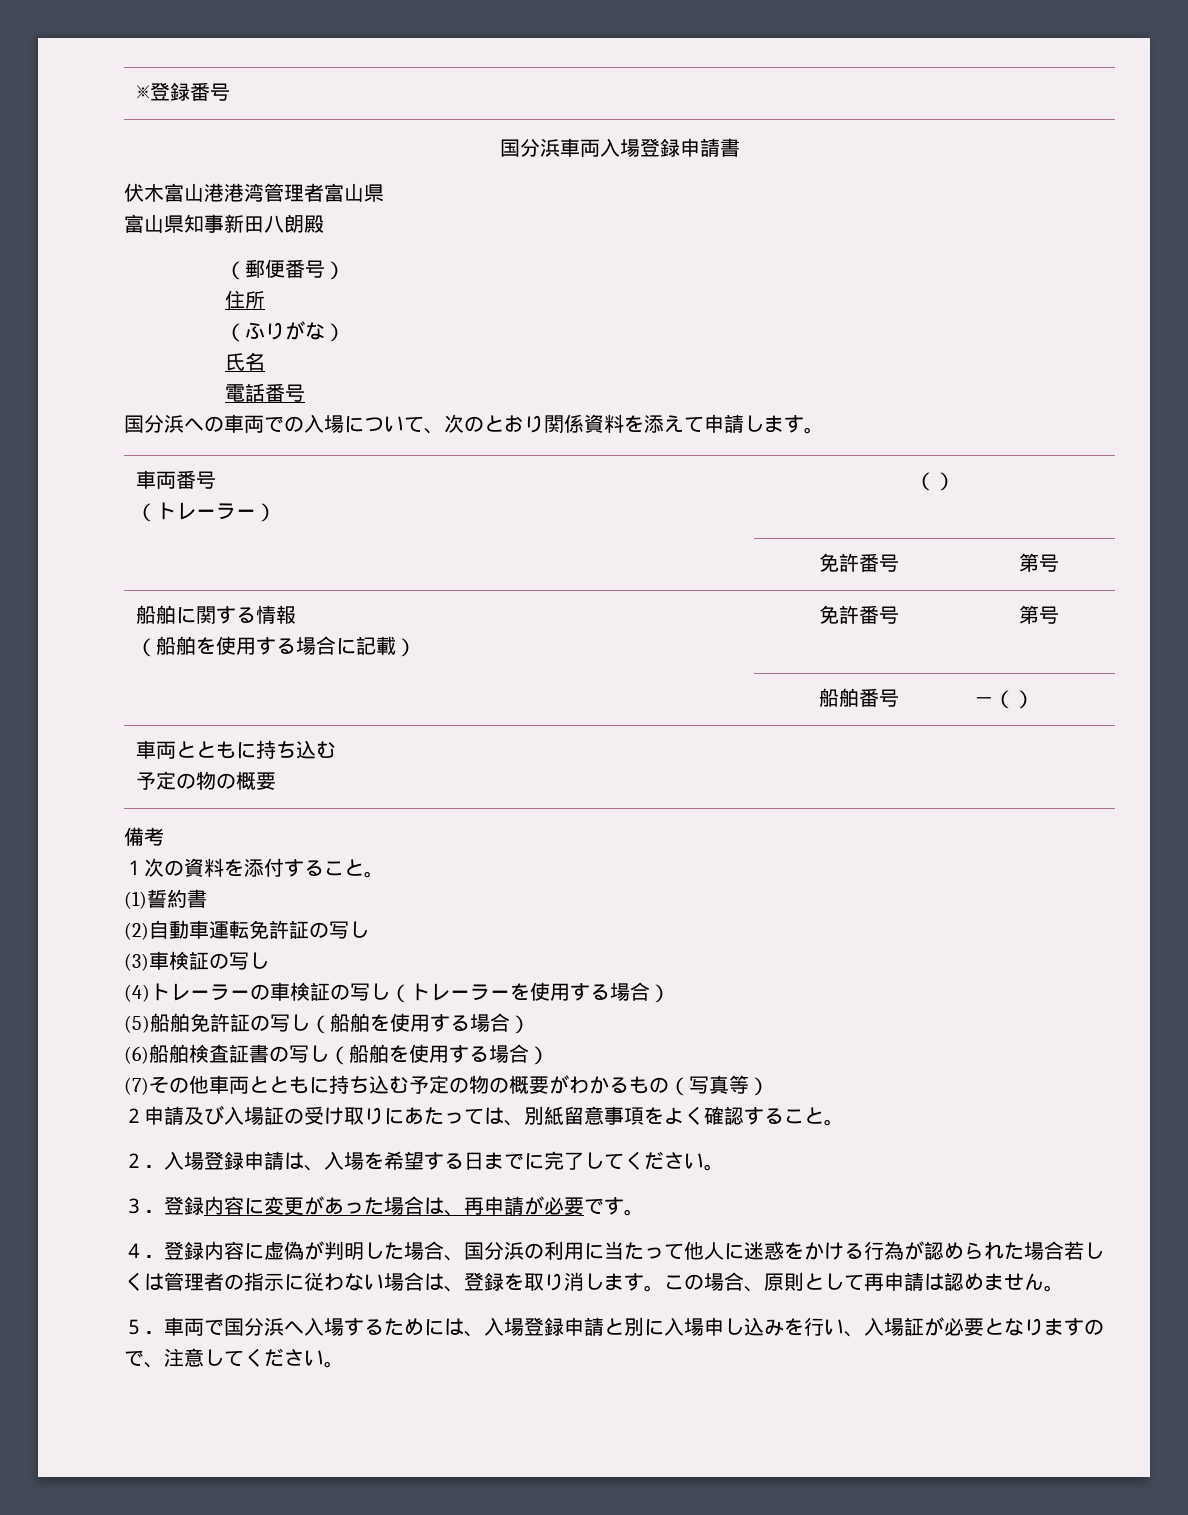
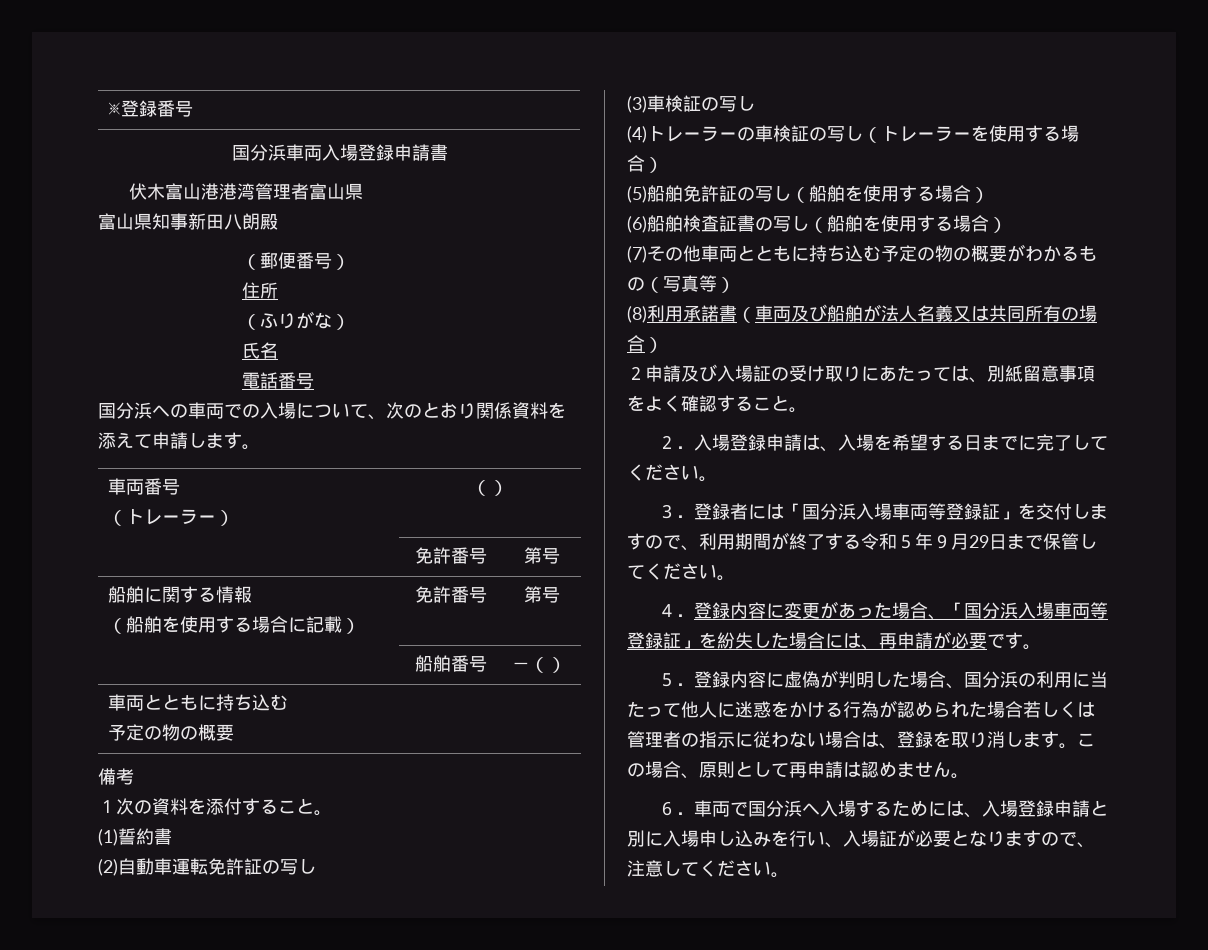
(769, 1086) none -> [627,304,1097,323] [627,335,663,353] // (8)利用承諾書（車両及び船舶が法人名義又は共同所有の場合）
(204, 1205) none -> [729,503,1108,520] [627,532,1097,551] [627,563,735,581] [657,602,730,619] 者には「国分浜入場車両等登録証」を交付しますので、利用期間が終了する令和５年９月29日まで保管してください。 // ４．登録
(424, 1205) none -> [927,602,1108,620] [627,632,843,649] 、「国分浜入場車両等登録証」を紛失した場合に
[124,1243,144,1258] ４ -> [657,673,676,687] ５
[124,1319,144,1335] ５ -> [657,801,676,816] ６

